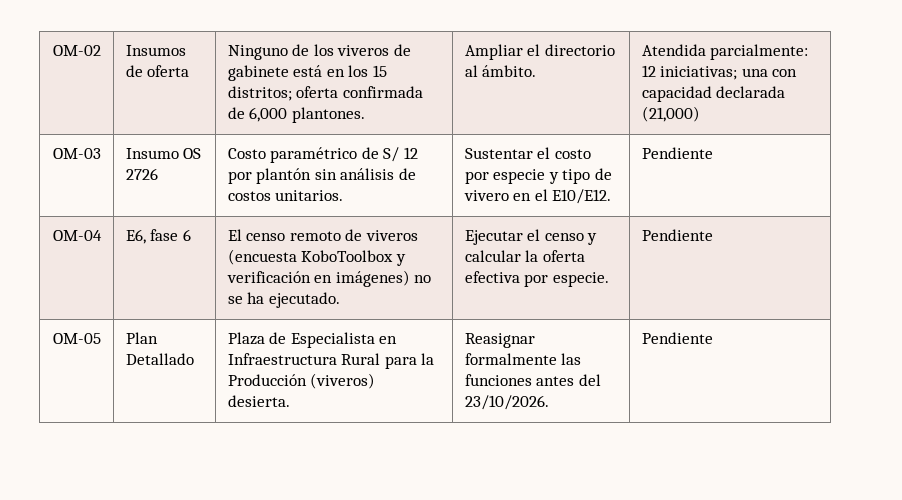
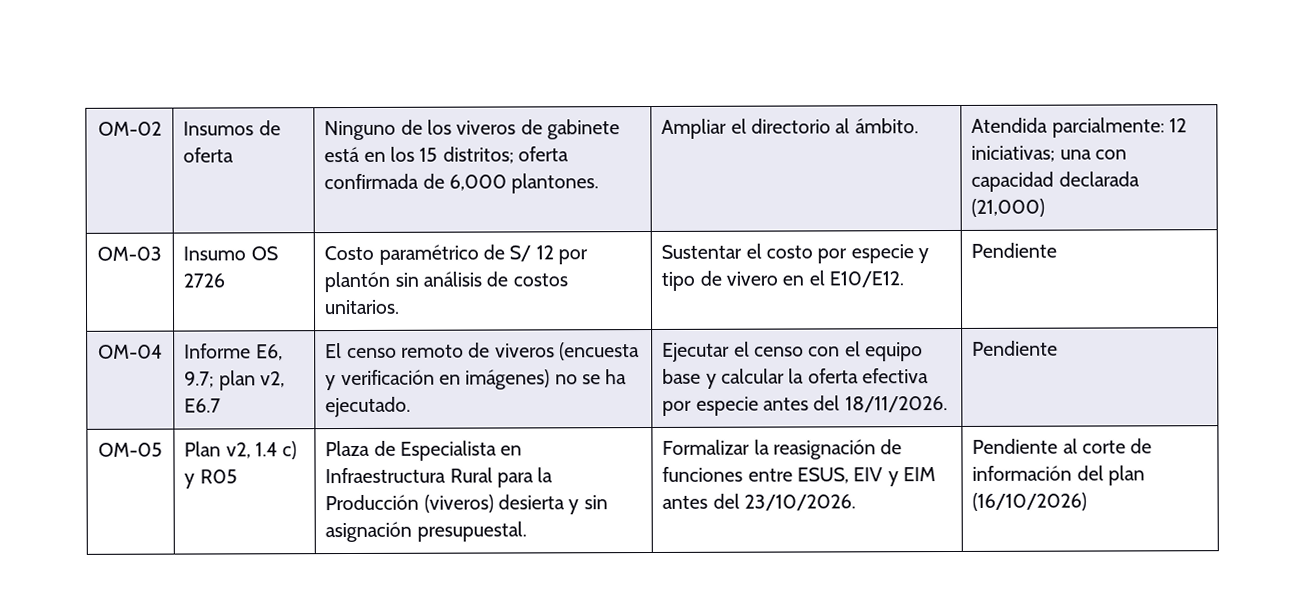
[125,229,191,244] E6, fase 6 -> [184,343,283,361] [184,370,285,391] [184,398,222,413] Informe E6, 9.7; plan v2, E6.7
[301,250,394,262] KoboToolbox -> (640, 351) none
(584, 237) none -> [808,341,923,362] [662,368,702,384] con el equipo base
[552,272,609,287] especie. -> [695,395,948,416] especie antes del 18/11/2026.
[125,353,194,365] Detallado -> [225,441,298,460] [184,469,238,489] v2, 1.4 c) y R05
[227,395,290,407] [464,333,535,348] [464,353,582,365] [464,374,601,386] [464,395,549,410] [641,332,713,344] desierta. | Reasignar formalmente las funciones antes del 23/10/2026. | Pendiente -> [497,494,608,515] [325,521,527,543] [662,439,903,460] [662,466,936,487] [662,493,856,511] [972,438,1153,454] [972,465,1145,486] [972,492,1088,511] desierta y sin asignación presupuestal. | Formalizar la reasignación de funciones entre ESUS, EIV y EIM antes del 23/10/2026. | Pendiente al corte de información del plan (16/10/2026)

